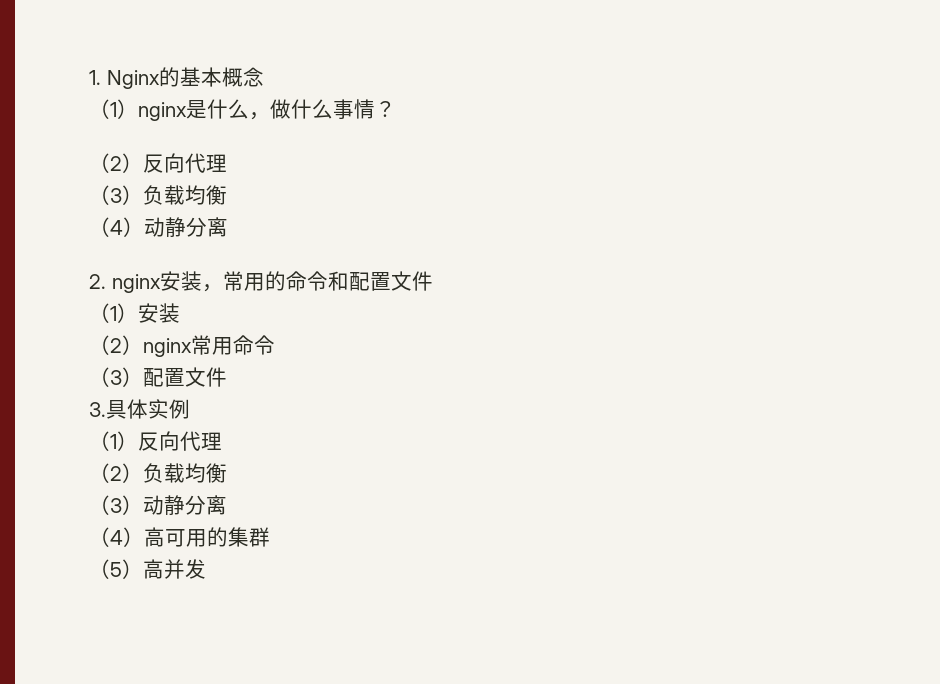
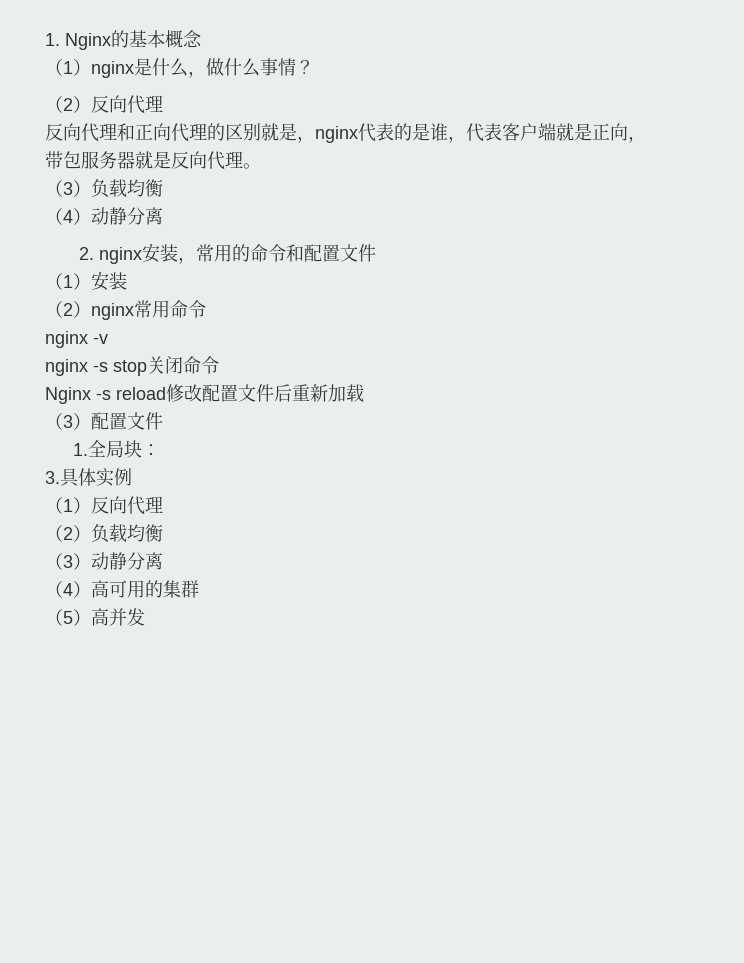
(227, 163) none -> [45,123,646,143] [45,151,261,170] // 反向代理和正向代理的区别就是，nginx代表的是谁，代表客户端就是正向，带包服务器就是反向代理。
(275, 345) none -> [45,331,108,348] [45,356,219,376] [45,384,364,404] // nginx -v // nginx -s stop关闭命令 // Nginx -s reload修改配置文件后重新加载
(227, 377) none -> [73,440,161,458] // 1.全局块：

